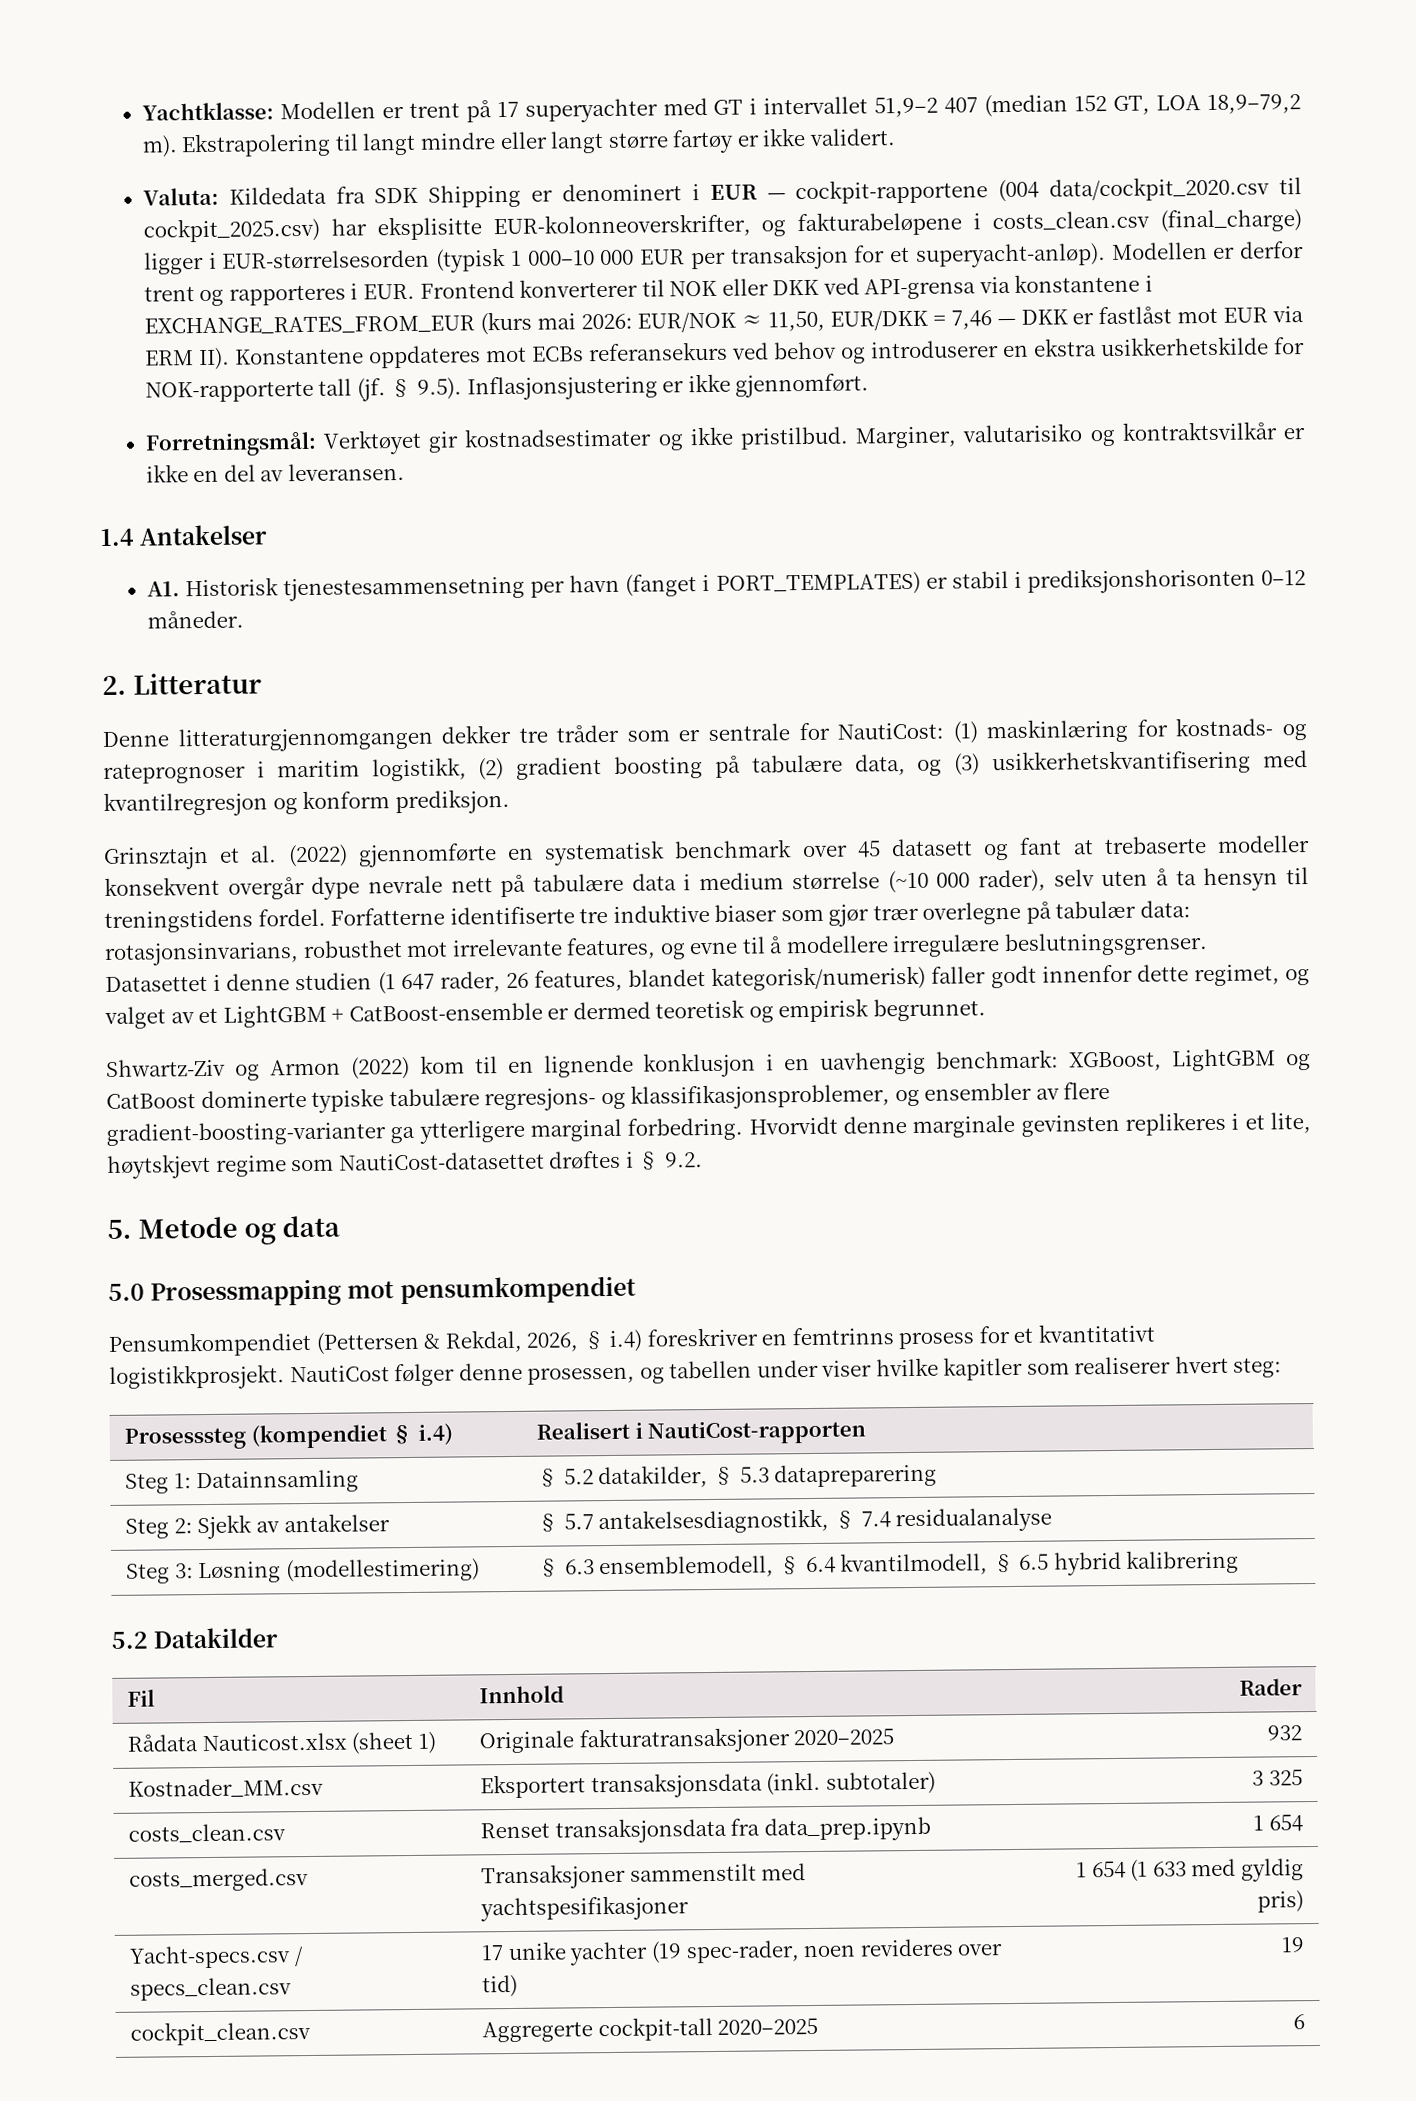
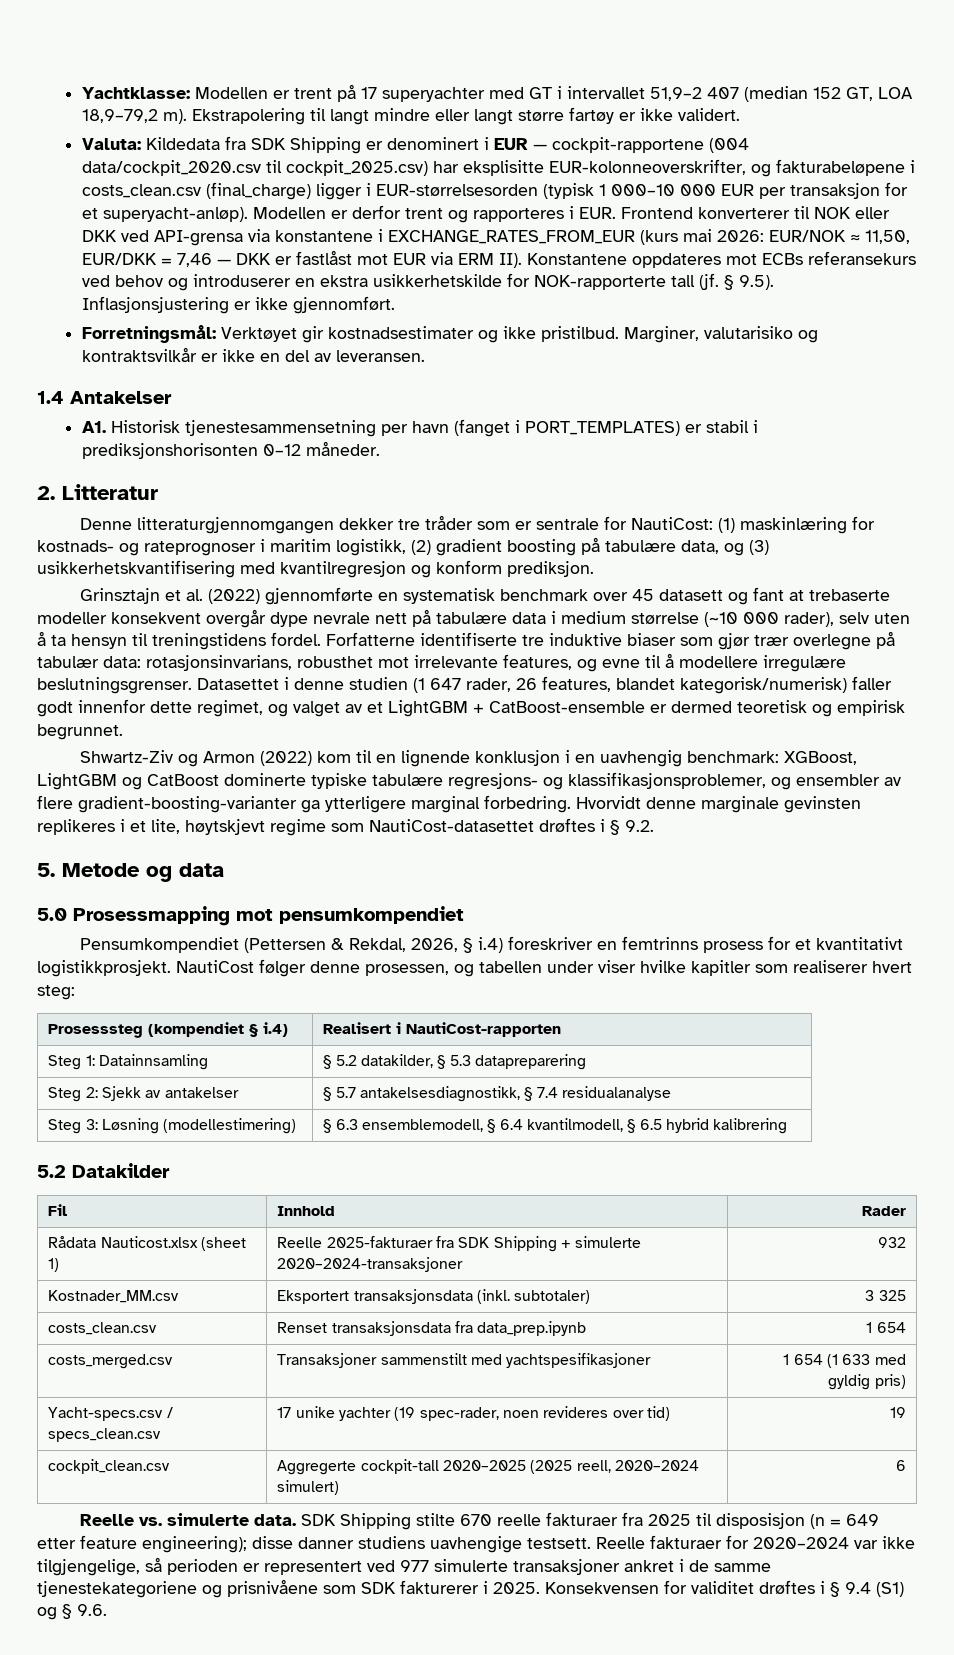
[479,1727,895,1754] Originale fakturatransaksjoner 2020–2025 -> [277,1236,642,1252] [277,1257,464,1272] Reelle 2025-fakturaer fra SDK Shipping + simulerte 2020–2024-transaksjoner
[1292,2014,1305,2030] | 6 -> [530,1460,699,1474] [277,1480,340,1495] [895,1460,906,1471] [79,1512,879,1530] [37,1535,915,1553] [37,1557,771,1576] [37,1579,904,1598] [37,1604,107,1620] (2025 reell, 2020–2024 simulert) | 6 // Reelle vs. simulerte data. SDK Shipping stilte 670 reelle fakturaer fra 2025 til disposisjon (n = 649 etter feature engineering); disse danner studiens uavhengige testsett. Reelle fakturaer for 2020–2024 var ikke tilgjengelige, så perioden er representert ved 977 simulerte transaksjoner ankret i de samme tjenestekategoriene og prisnivåene som SDK fakturerer i 2025. Konsekvensen for validitet drøftes i § 9.4 (S1) og § 9.6.

